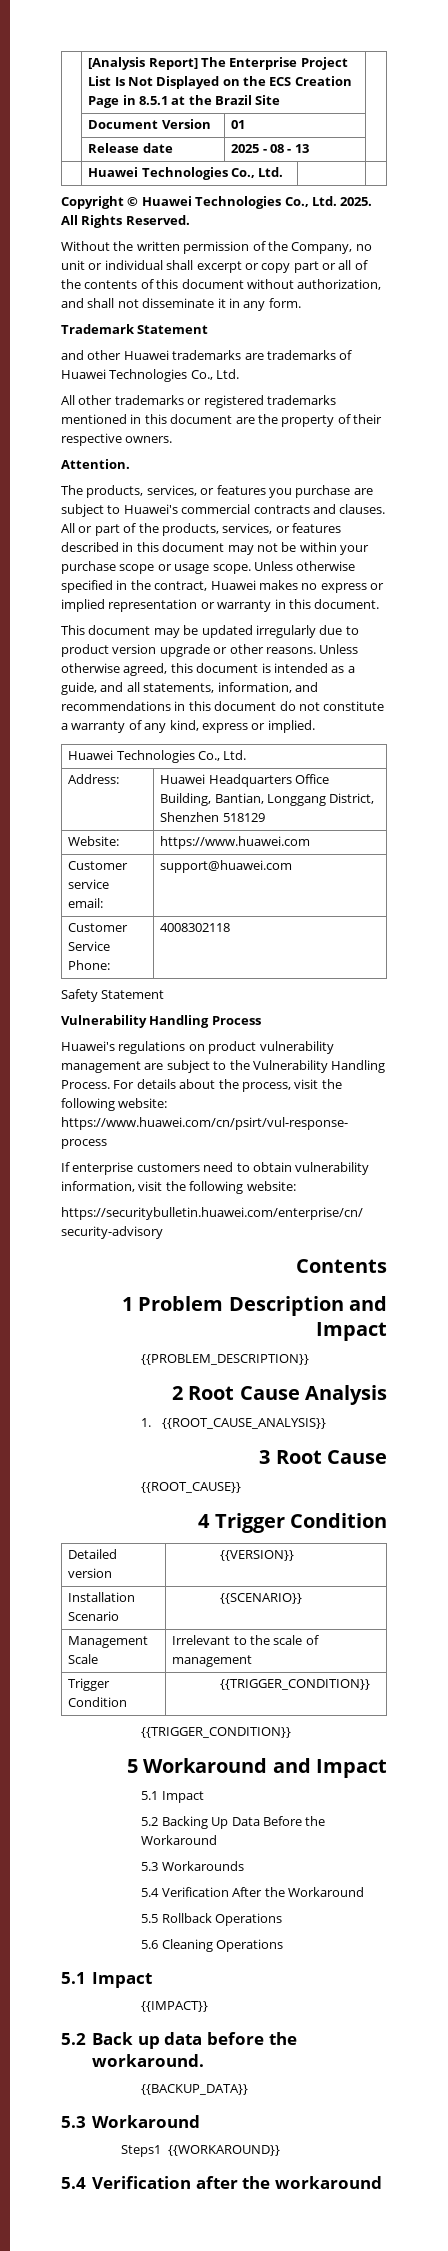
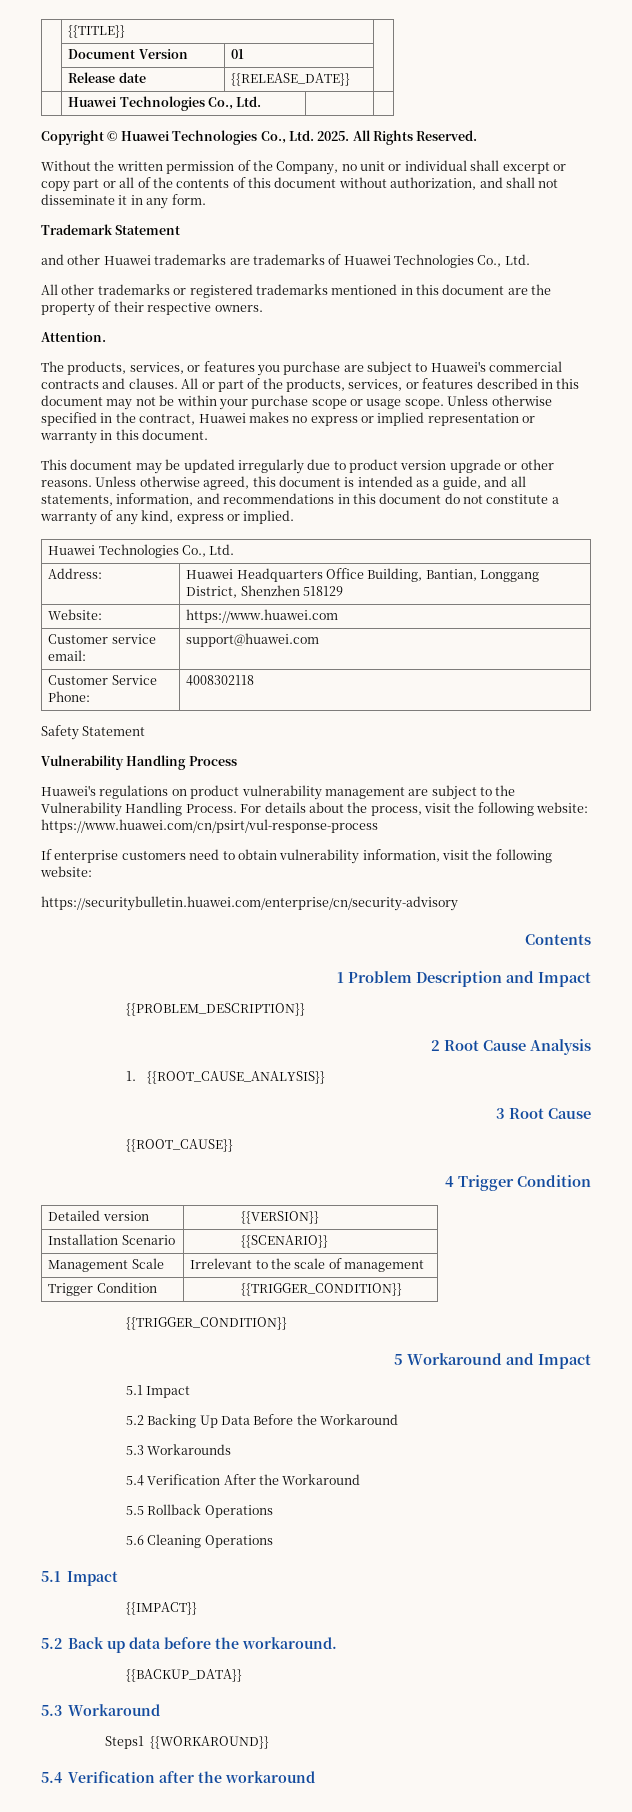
[88,57,348,70] [88,76,352,89] [88,95,281,108] | [Analysis Report] The Enterprise Project List Is Not Displayed on the ECS Creation Page in 8.5.1 at the Brazil Site -> [68,25,126,38] | {{TITLE}}
[231,144,309,153] 2025 - 08 - 13 -> [231,73,351,86] {{RELEASE_DATE}}

